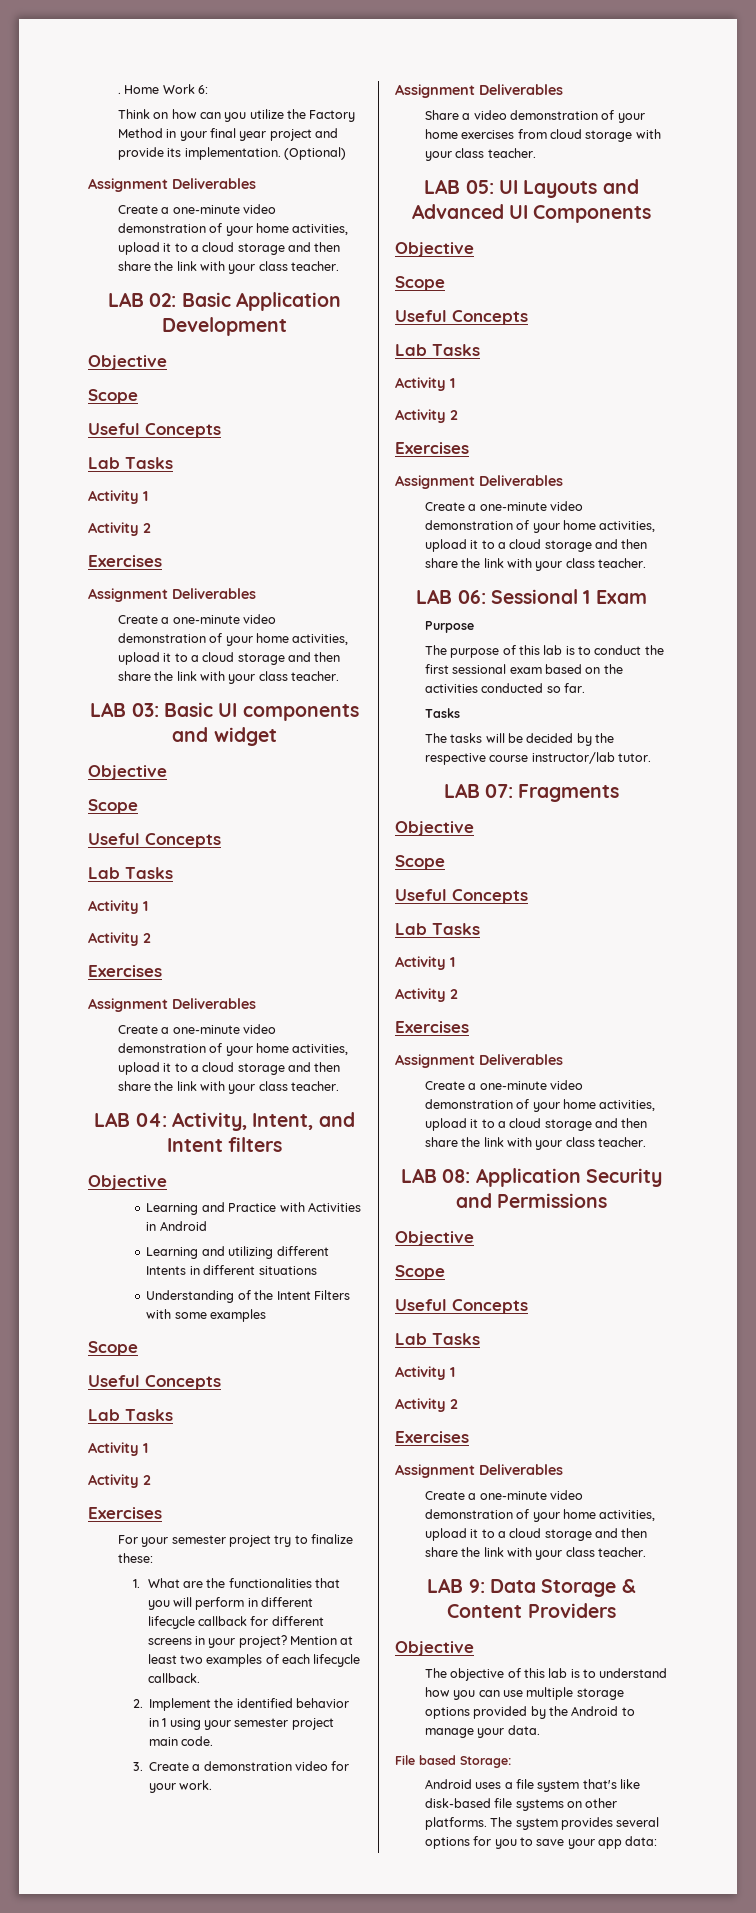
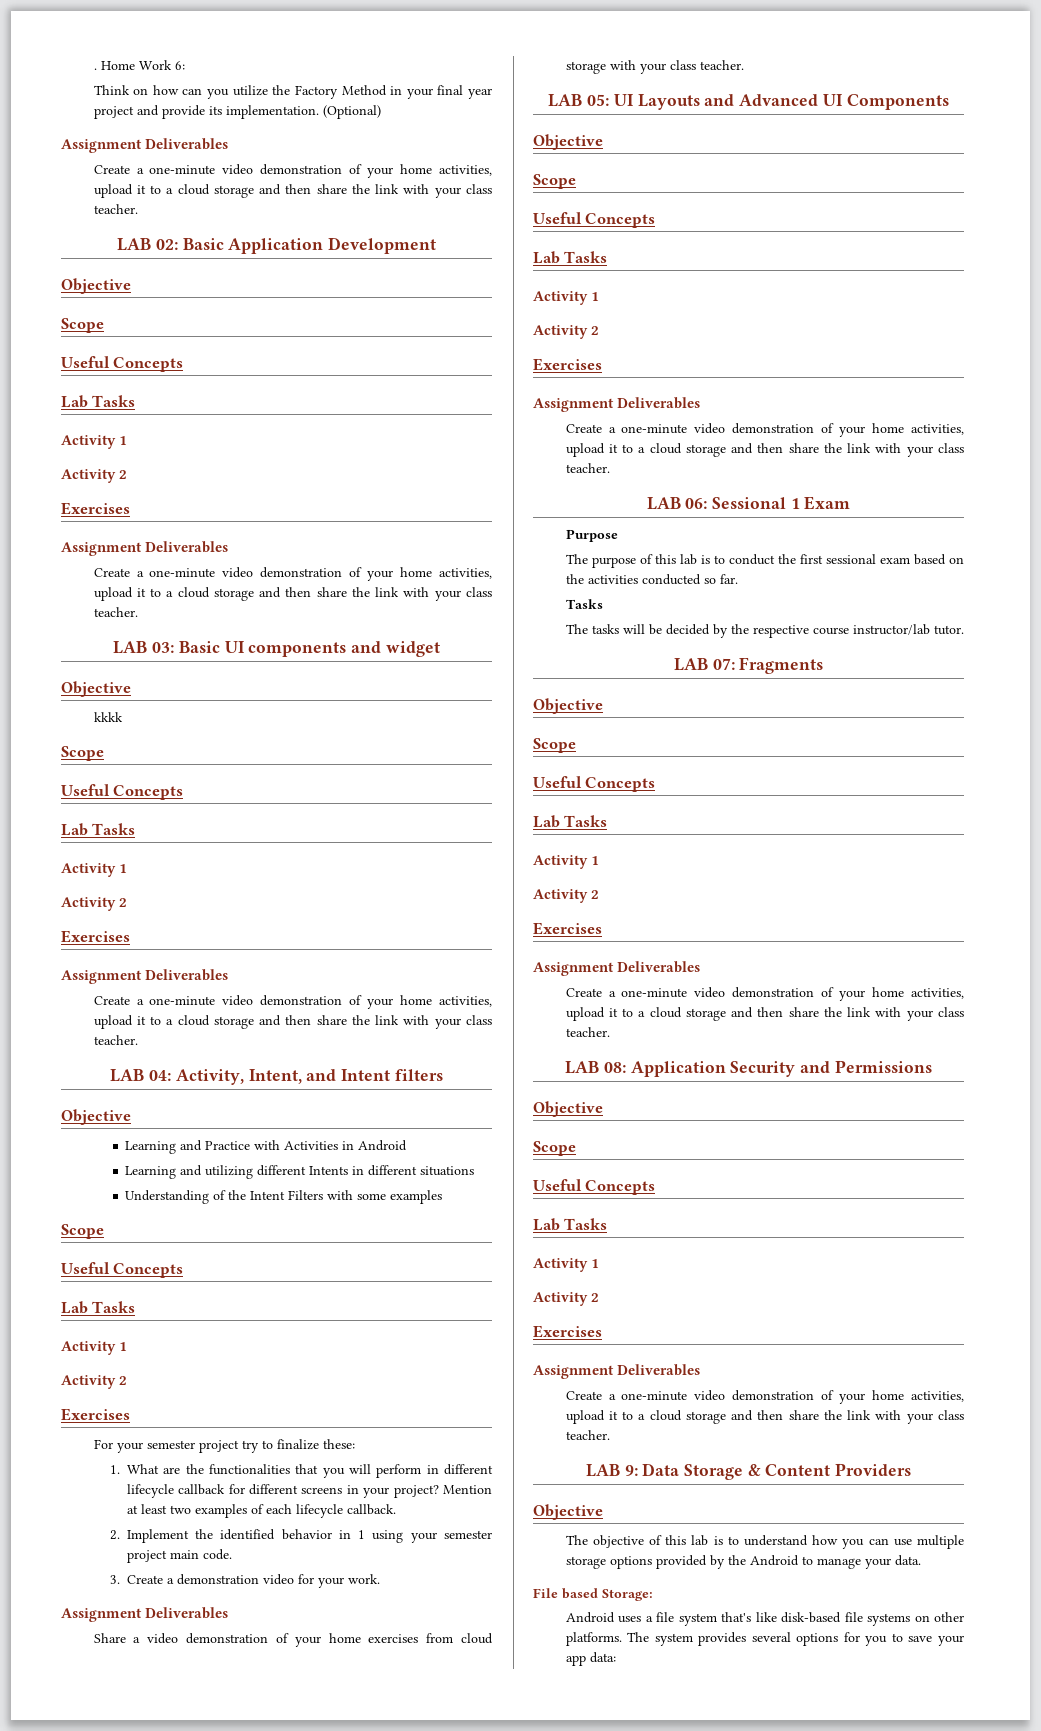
(167, 772) none -> [93,712,123,722] // kkkk

